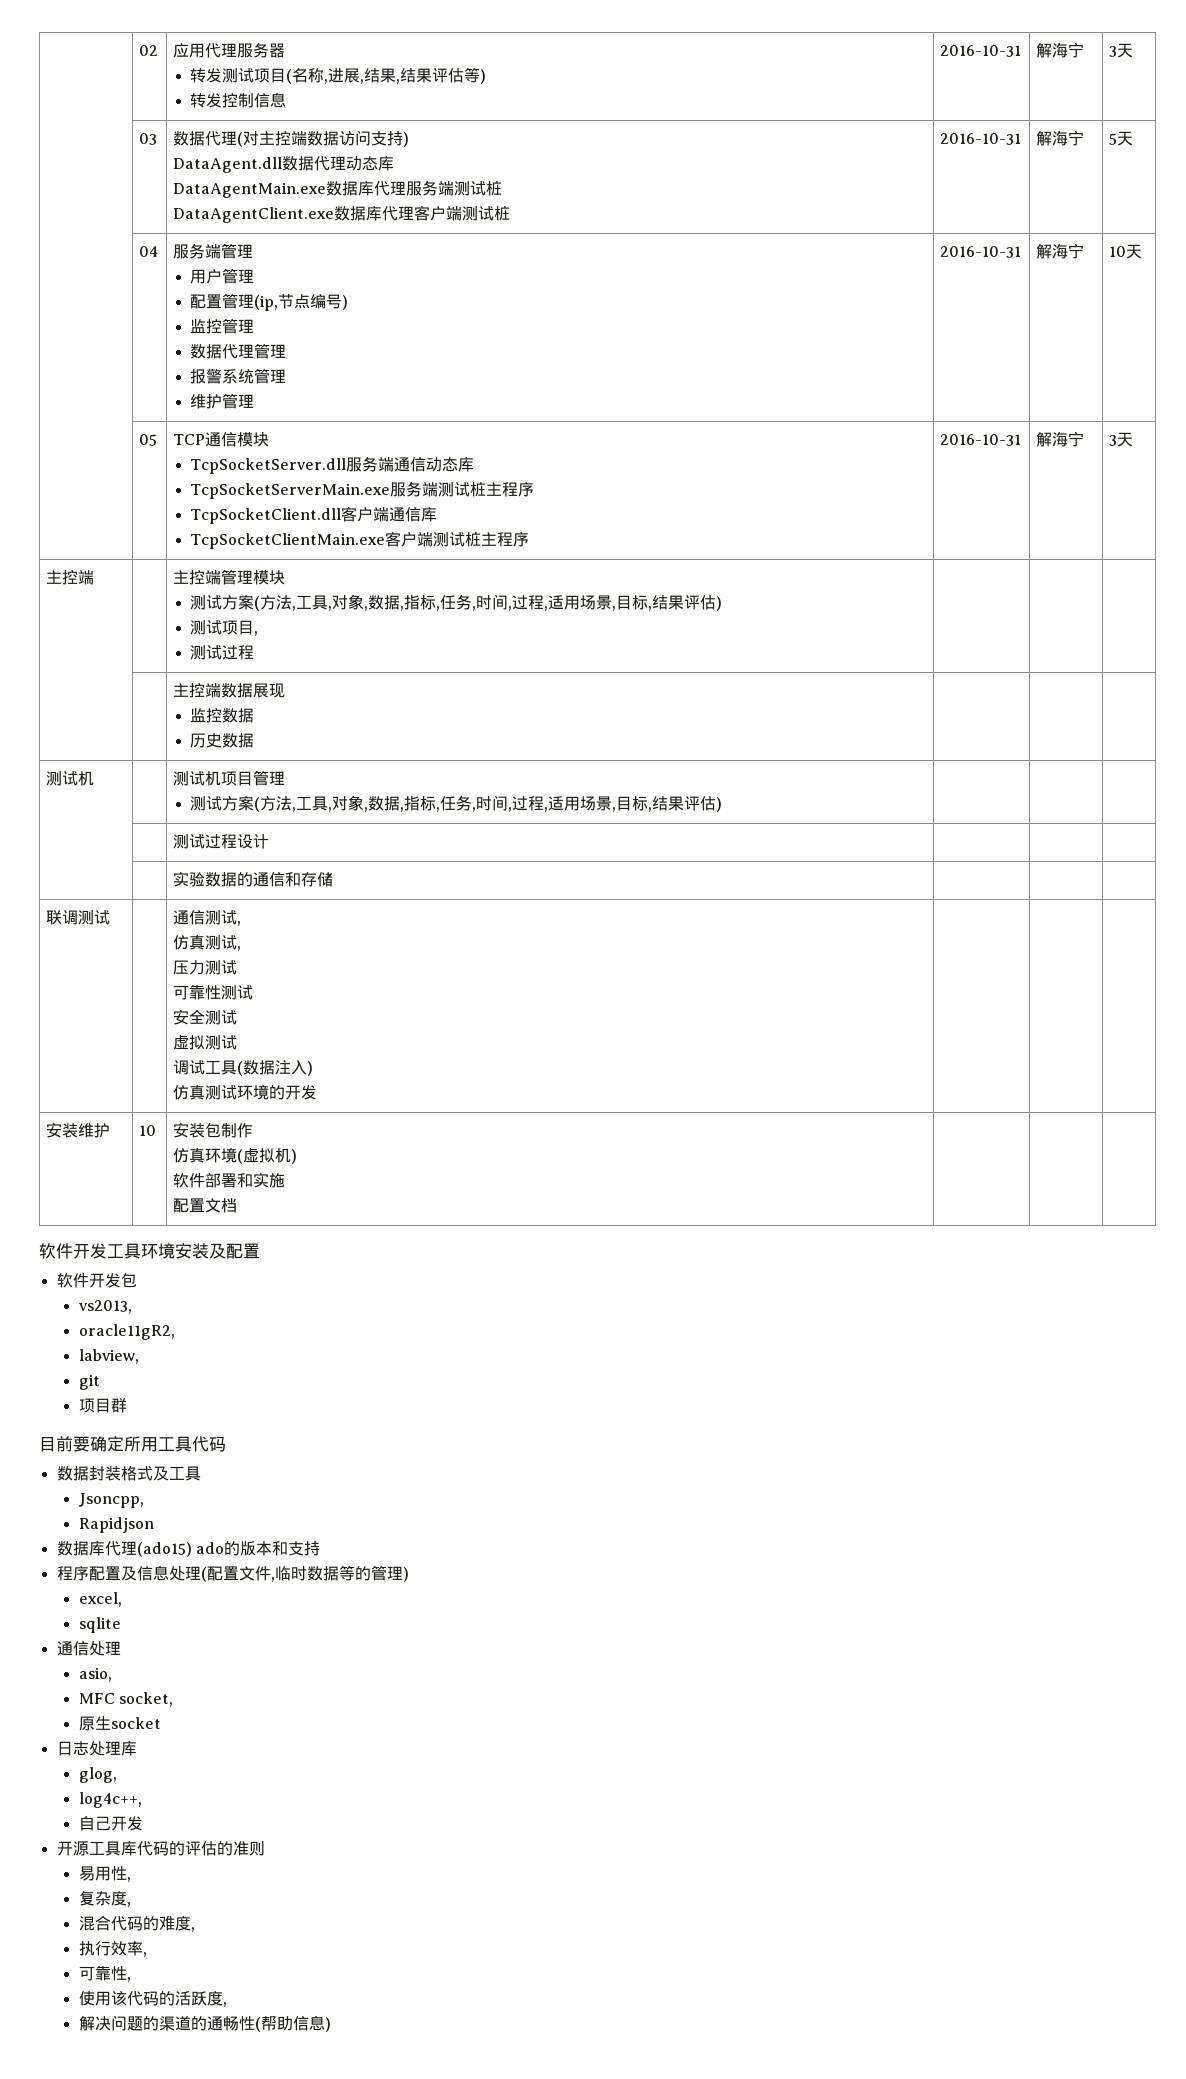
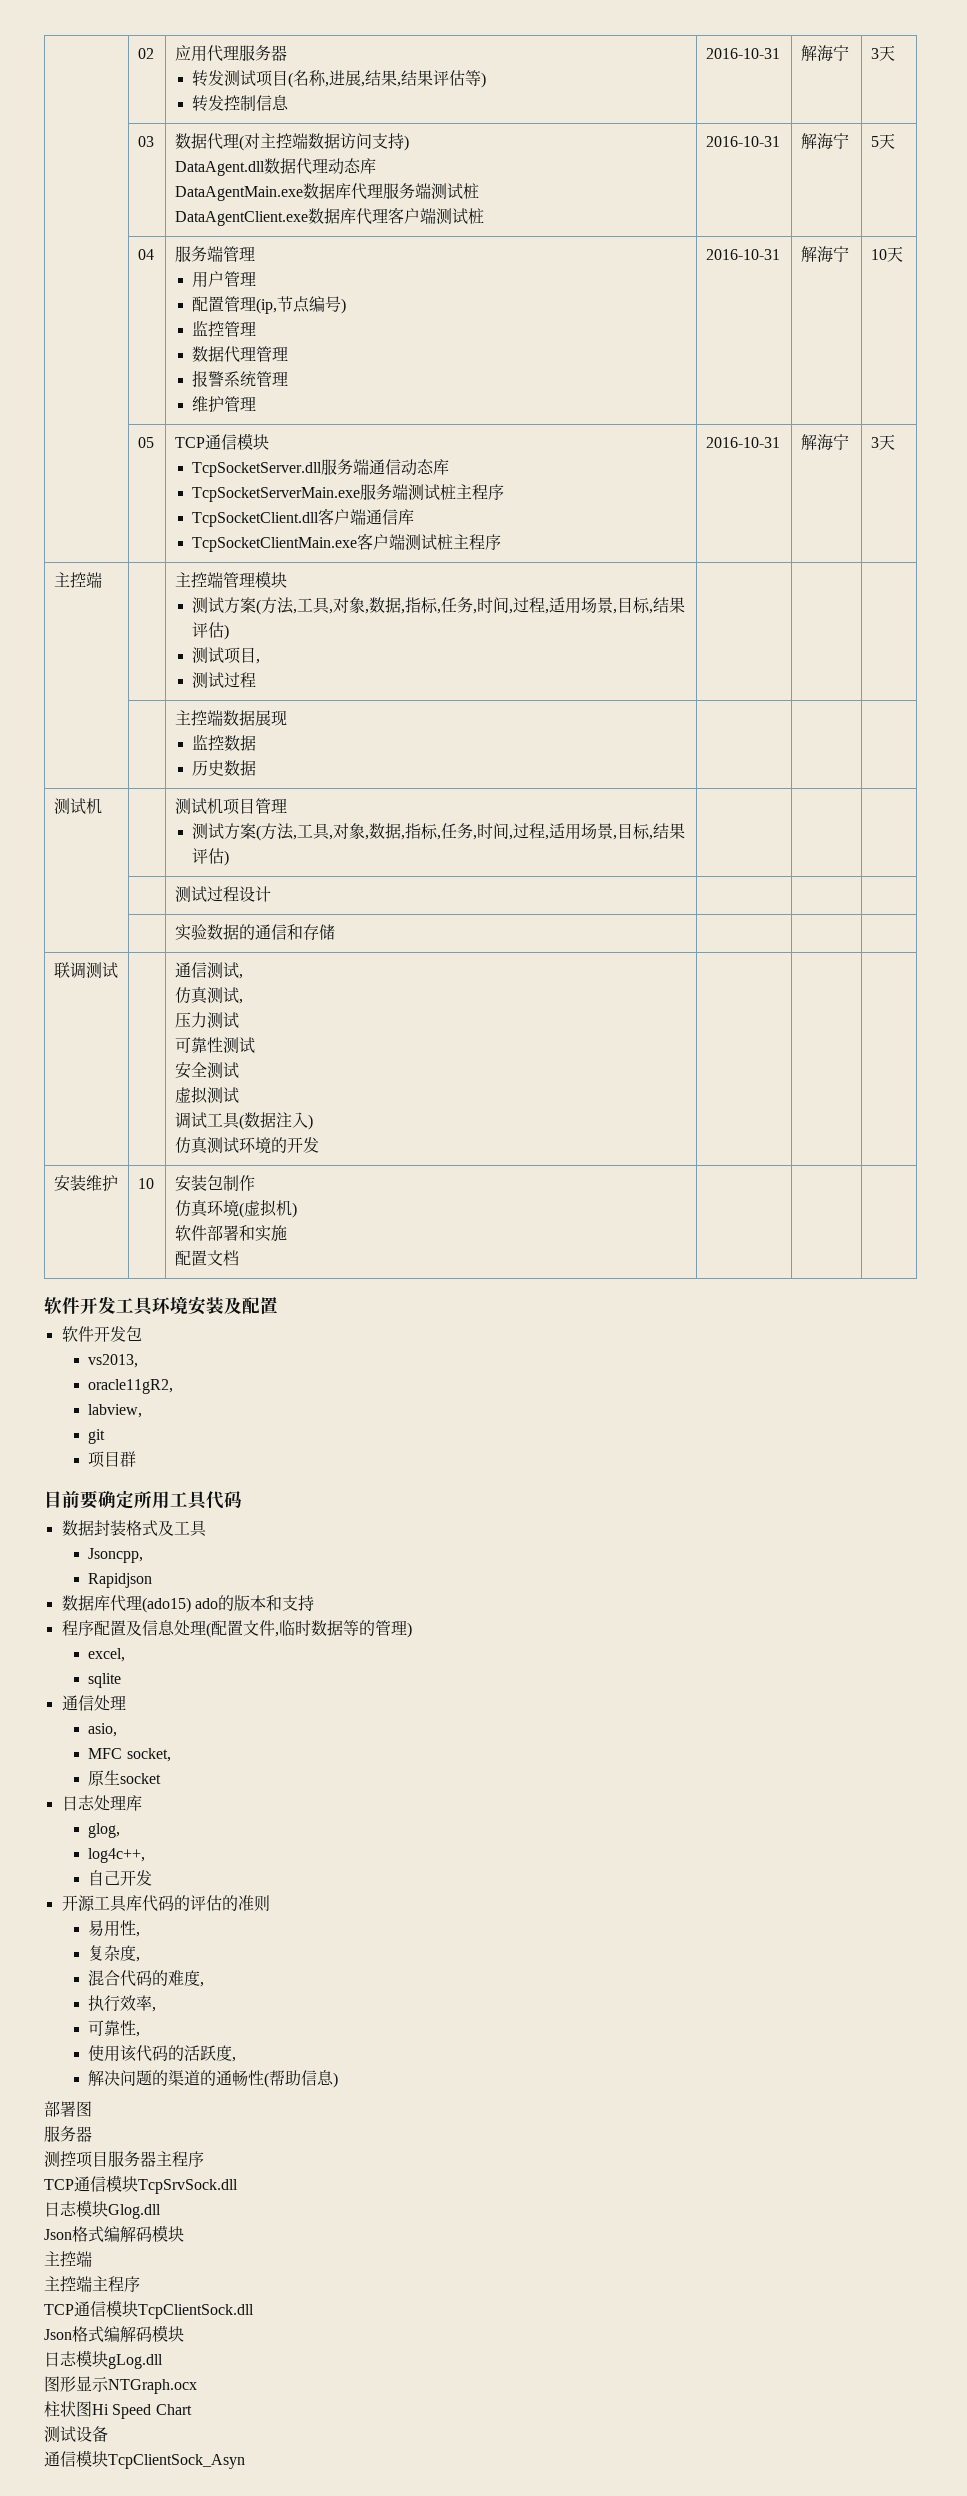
(331, 2024) none -> [44,2101,92,2117] [44,2126,92,2142] [44,2151,204,2168] [44,2175,238,2194] [44,2200,161,2219] [44,2225,184,2242] [44,2251,92,2267] [44,2276,140,2292] [44,2300,254,2319] [44,2325,184,2342] [44,2350,163,2369] [44,2376,197,2394] [44,2401,192,2419] [44,2426,108,2442] [44,2450,245,2469] // 部署图 // 服务器 // 测控项目服务器主程序 // TCP通信模块TcpSrvSock.dll // 日志模块Glog.dll // Json格式编解码模块 // 主控端 // 主控端主程序 // TCP通信模块TcpClientSock.dll // Json格式编解码模块 // 日志模块gLog.dll // 图形显示NTGraph.ocx // 柱状图Hi Speed Chart // 测试设备 // 通信模块TcpClientSock_Asyn

